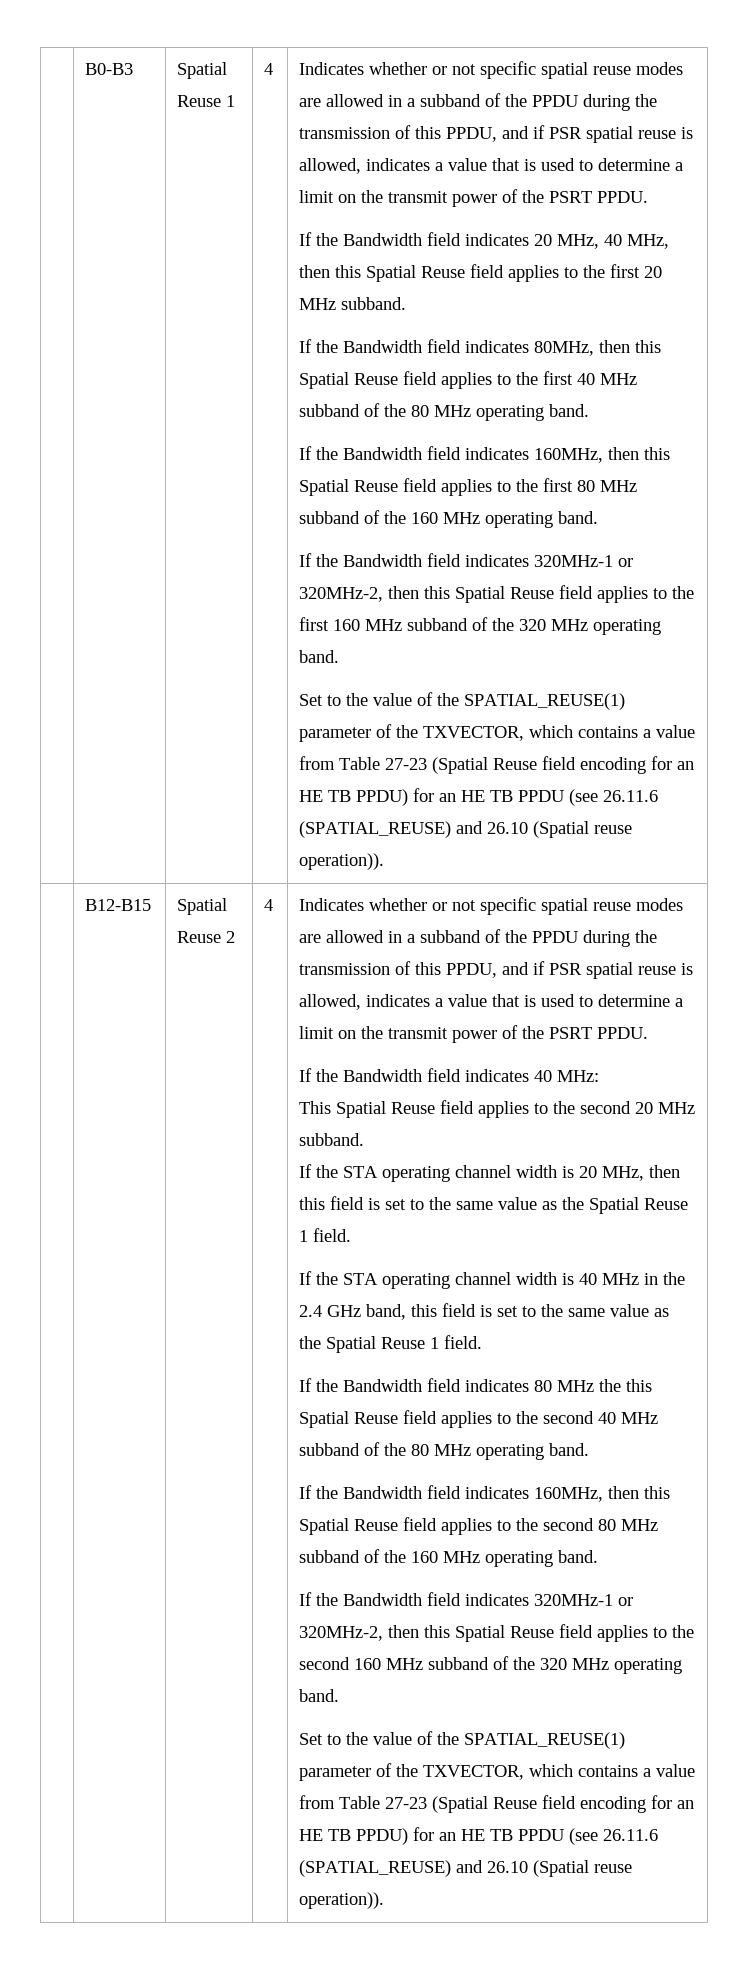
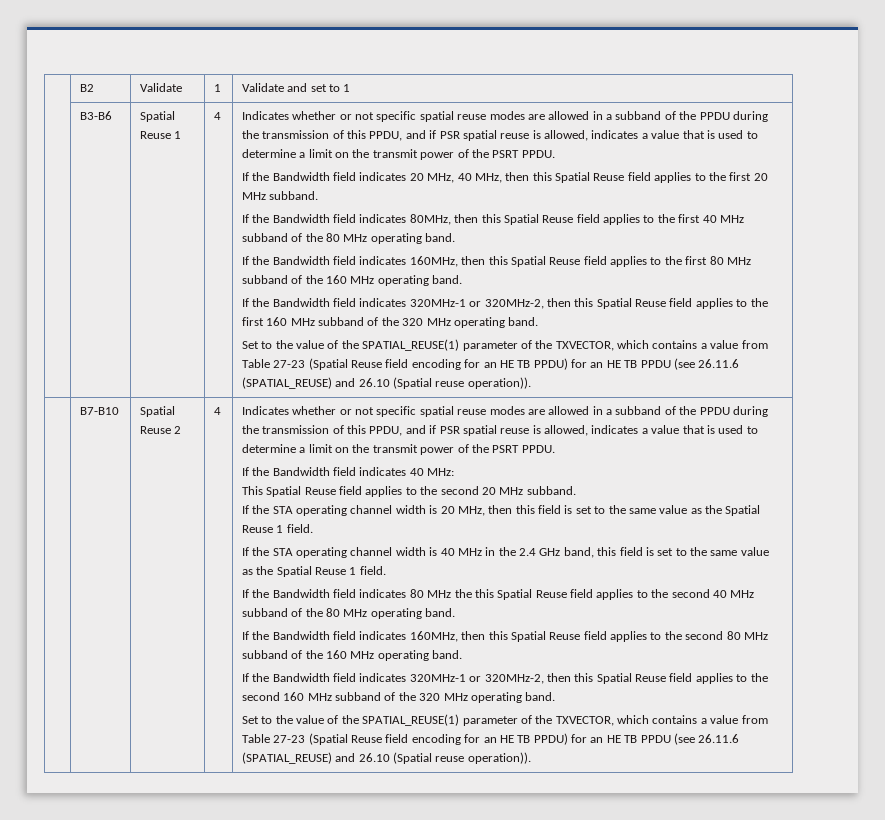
[85,63,134,75] | B0-B3 -> [79,84,94,92] [139,83,182,92] [213,84,221,92] [241,83,351,92] [79,111,112,120] | B2 | Validate | 1 | Validate and set to 1 // | B3-B6
[85,899,152,911] B12-B15 -> [79,407,119,415] B7-B10

